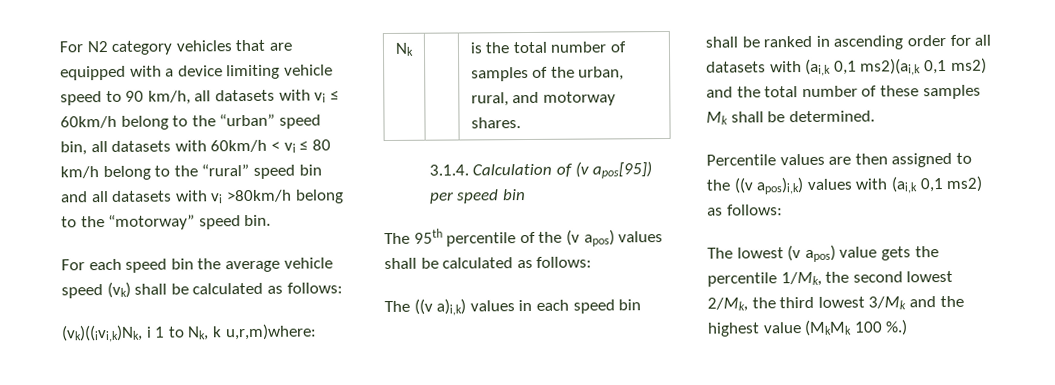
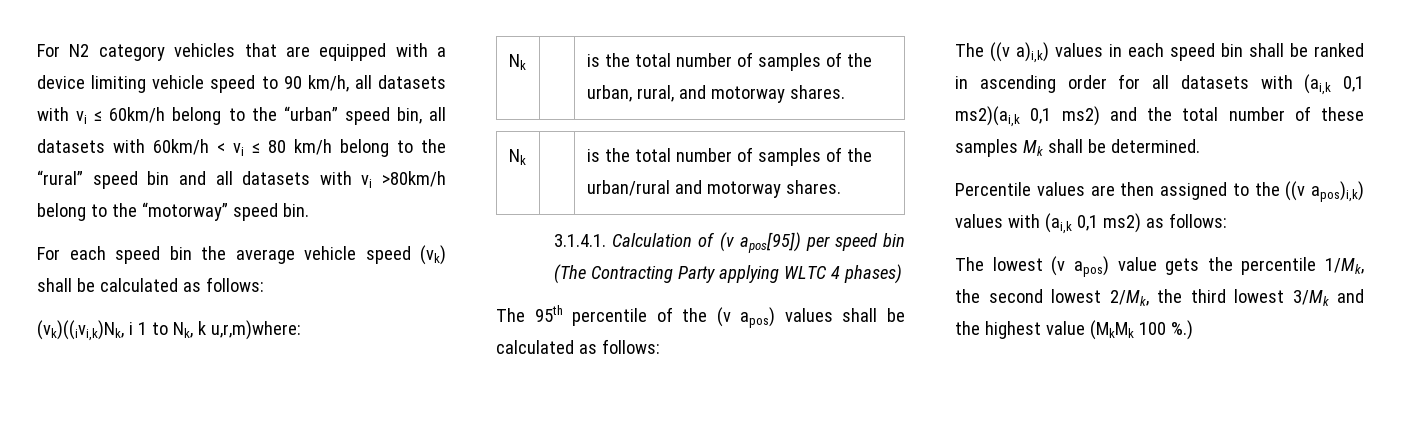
[428,164,469,176] // 3.1.4. -> [508,149,526,165] [586,147,872,166] [586,180,841,198] [554,234,607,247] // Nk | | is the total number of samples of the urban/rural and motorway shares. // 3.1.4.1.
(526, 195) none -> [554,264,903,284] (The Contracting Party applying WLTC 4 phases)

